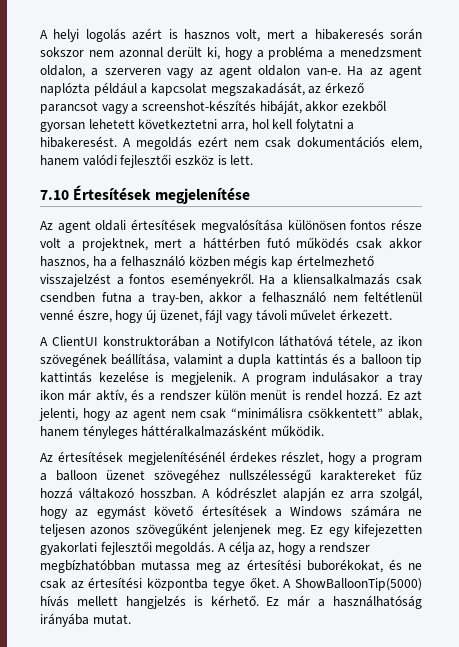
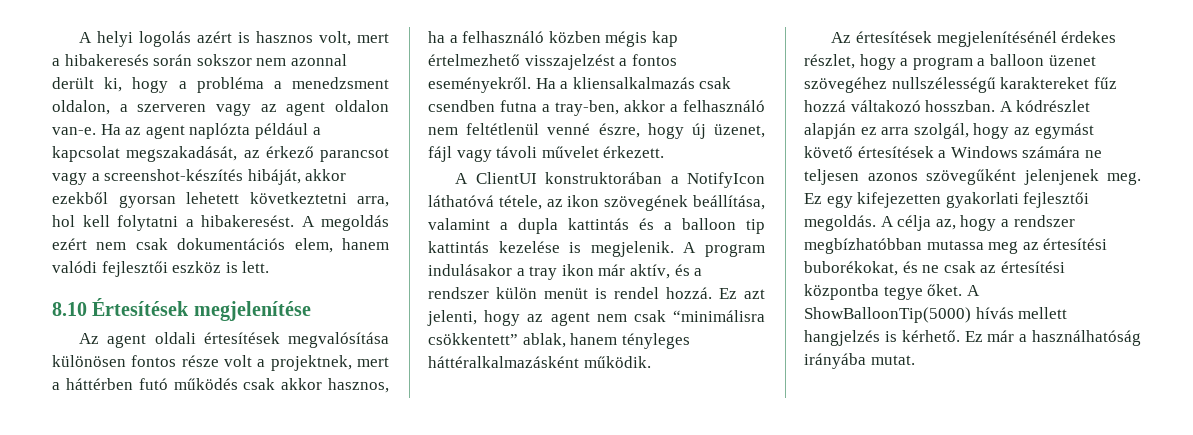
[40,190,69,200] 7.10 -> [52,302,87,316] 8.10

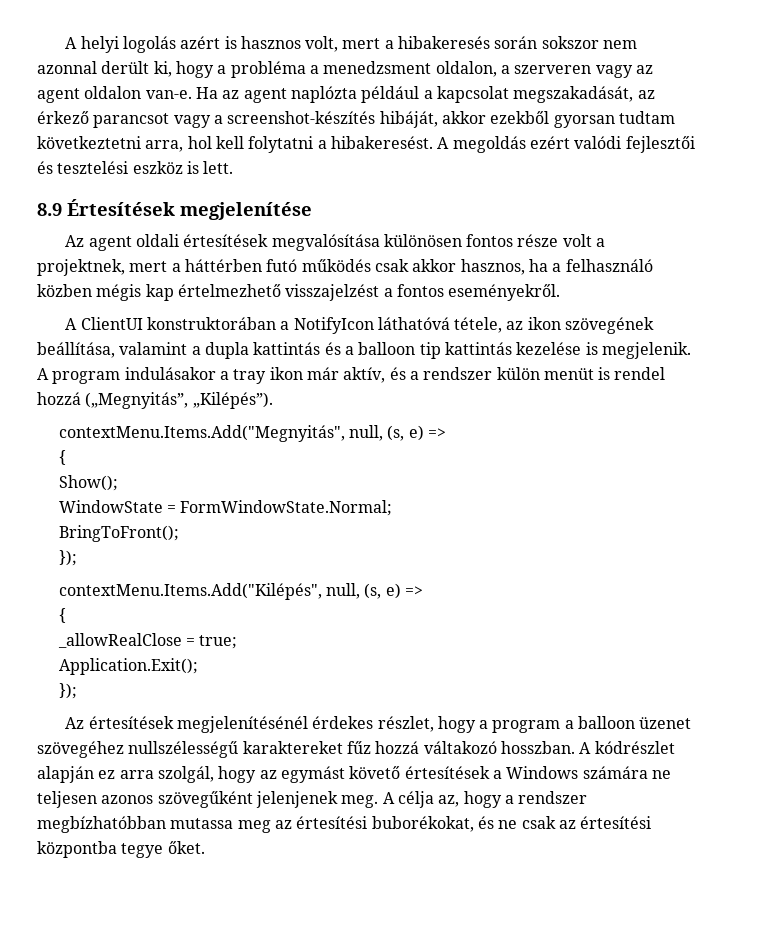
[186,192,239,204] lehetett -> [618,111,675,124] tudtam
[96,238,389,253] [52,261,168,277] nem csak dokumentációs elem, hanem valódi fejlesztői -> [574,136,695,153] [37,161,129,174] valódi fejlesztői és tesztelési
[52,302,87,316] 8.10 -> [37,203,62,216] 8.9
[535,77,732,89] [428,100,765,116] [428,123,765,139] [428,146,665,162] Ha a kliensalkalmazás csak csendben futna a tray-ben, akkor a felhasználó nem feltétlenül venné észre, hogy új üzenet, fájl vagy távoli művelet érkezett. -> (561, 292) none
[666,287,765,299] [427,310,765,326] [428,333,690,349] [428,356,651,368] hozzá. Ez azt jelenti, hogy az agent nem csak “minimálisra csökkentett” ablak, hanem tényleges háttéralkalmazásként működik. -> [37,392,273,409] [58,425,446,442] [58,450,66,465] [58,475,118,491] [58,500,393,516] [58,525,179,542] [58,550,77,566] [58,583,423,600] [58,608,66,623] [57,633,238,649] [58,658,198,675] [58,683,77,699] hozzá („Megnyitás”, „Kilépés”). // contextMenu.Items.Add("Megnyitás", null, (s, e) => // { // Show(); // WindowState = FormWindowState.Normal; // BringToFront(); // }); // contextMenu.Items.Add("Kilépés", null, (s, e) => // { // _allowRealClose = true; // Application.Exit(); // });
[804,192,1090,208] [804,215,876,231] Ez egy kifejezetten gyakorlati fejlesztői megoldás. -> (379, 801) none
[966,285,980,296] [804,307,1068,323] [804,330,1141,346] [804,353,915,369] A ShowBalloonTip(5000) hívás mellett hangjelzés is kérhető. Ez már a használhatóság irányába mutat. -> (205, 847) none

